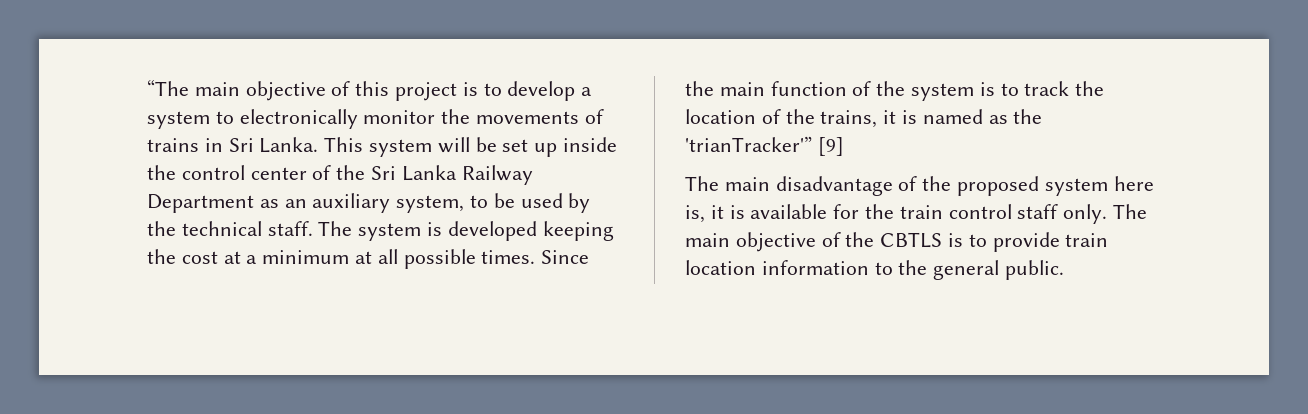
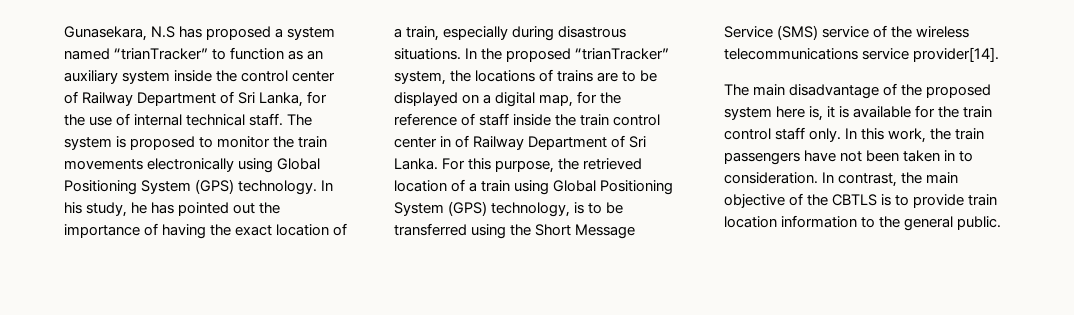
[147,79,593,101] [147,109,604,129] [147,137,558,157] “The main objective of this project is to develop a system to electronically monitor the movements of trains in Sri Lanka. This system will be set up -> [64,26,336,41] [64,47,324,60] [64,70,171,84] Gunasekara, N.S has proposed a system named “trianTracker” to function as an auxiliary system
[336,165,533,185] [147,193,591,213] [147,221,176,236] the Sri Lanka Railway Department as an auxiliary system, to be used by the -> [82,91,328,107] [64,113,183,126] Railway Department of Sri Lanka, for the use of internal
[447,221,614,241] [147,249,590,269] [685,81,1105,101] [685,109,1043,128] [685,136,844,156] developed keeping the cost at a minimum at all possible times. Since the main function of the system is to track the location of the trains, it is named as the 'trianTracker'” [9] -> [130,136,328,150] [64,158,321,173] [64,179,334,195] [64,202,281,217] [64,223,348,239] [394,26,627,41] [394,48,670,62] [394,69,658,85] [394,91,622,107] [394,113,661,126] [394,135,647,150] [394,158,643,173] [394,179,674,195] [394,201,624,217] [394,223,636,239] [724,25,970,40] [724,47,1000,62] proposed to monitor the train movements electronically using Global Positioning System (GPS) technology. In his study, he has pointed out the importance of having the exact location of a train, especially during disastrous situations. In the proposed “trianTracker” system, the locations of trains are to be displayed on a digital map, for the reference of staff inside the train control center in of Railway Department of Sri Lanka. For this purpose, the retrieved location of a train using Global Positioning System (GPS) technology, is to be transferred using the Short Message Service (SMS) service of the wireless telecommunications service provider[14].
[1113,204,1148,219] The -> [845,128,985,143] [724,150,974,165] [724,172,923,187] In this work, the train passengers have not been taken in to consideration. In contrast, the

